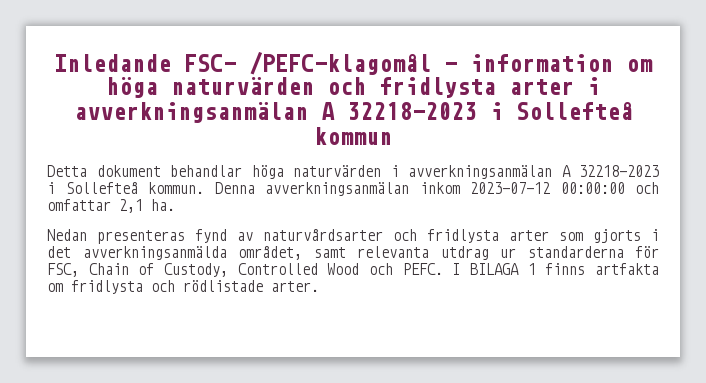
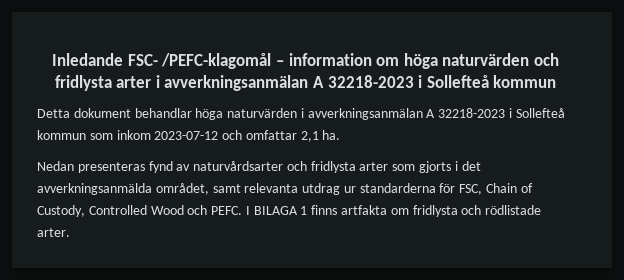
[148,182,409,196] kommun. Denna avverkningsanmälan -> [37,130,113,140] kommun som
[560,182,625,194] 00:00:00 -> (219, 135) none

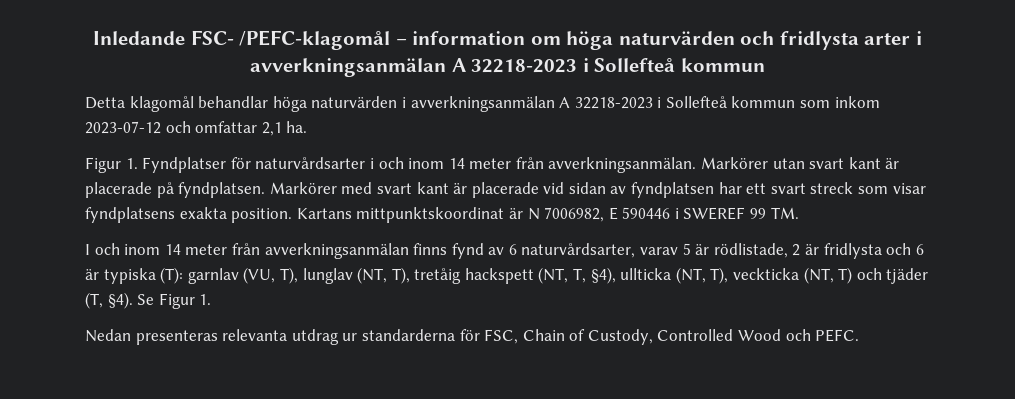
[73,108,131,118] dokument -> [129,96,194,112] klagomål
[37,161,481,173] [37,183,241,195] Nedan presenteras fynd av naturvårdsarter och fridlysta arter som gjorts i det avverkningsanmälda området, samt -> [85,157,900,173] [85,182,926,198] [85,207,799,223] [85,243,924,259] [85,267,929,284] [85,292,212,309] [85,329,218,345] Figur 1. Fyndplatser för naturvårdsarter i och inom 14 meter från avverkningsanmälan. Markörer utan svart kant är placerade på fyndplatsen. Markörer med svart kant är placerade vid sidan av fyndplatsen har ett svart streck som visar fyndplatsens exakta position. Kartans mittpunktskoordinat är N 7006982, E 590446 i SWEREF 99 TM. // I och inom 14 meter från avverkningsanmälan finns fynd av 6 naturvårdsarter, varav 5 är rödlistade, 2 är fridlysta och 6 är typiska (T): garnlav (VU, T), lunglav (NT, T), tretåig hackspett (NT, T, §4), ullticka (NT, T), veckticka (NT, T) och tjäder (T, §4). Se Figur 1. // Nedan presenteras
[245,205,542,217] [37,228,70,237] I BILAGA 1 finns artfakta om fridlysta och rödlistade arter. -> (860, 335) none

